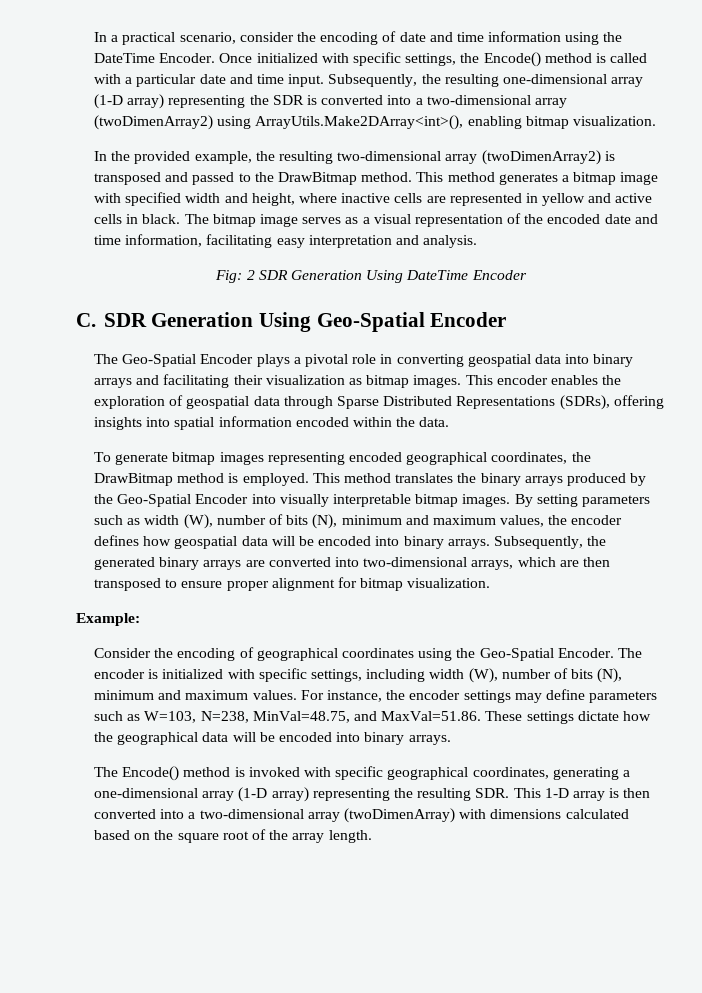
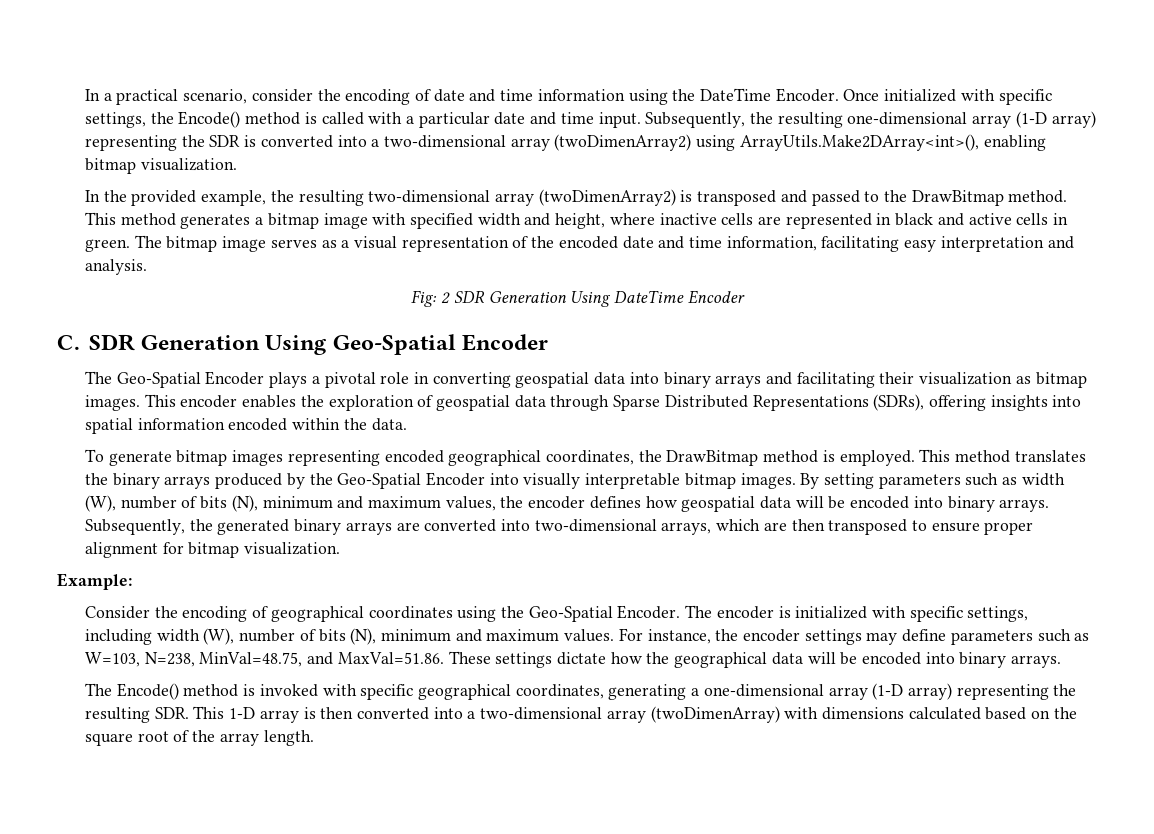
[542,193,586,206] yellow -> [895,213,934,226] black
[142,214,181,224] black. -> [84,239,130,252] green.

